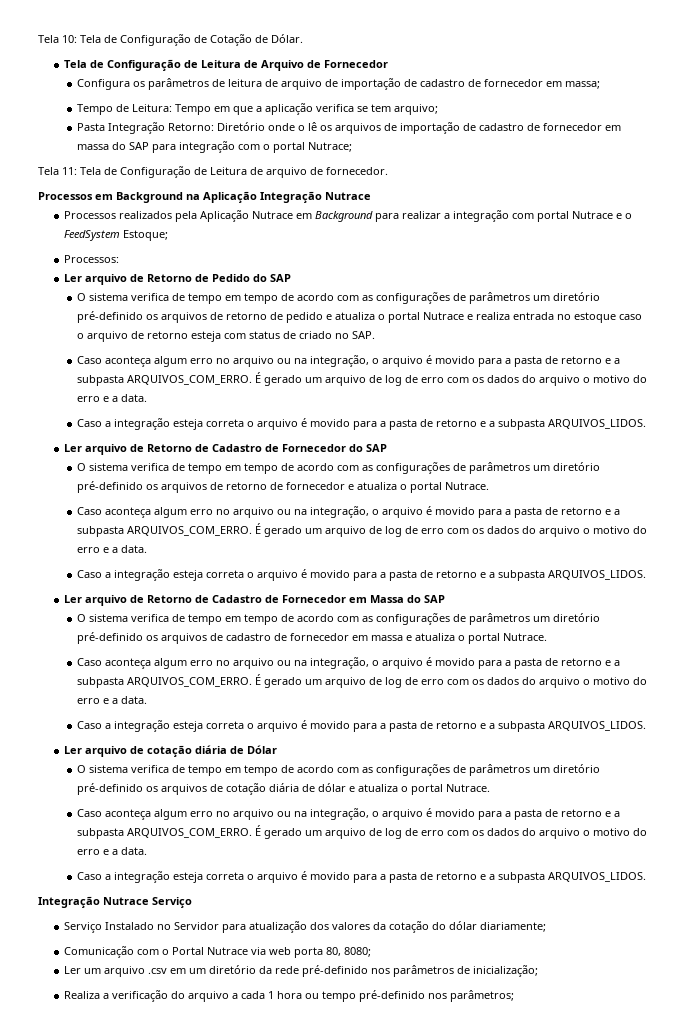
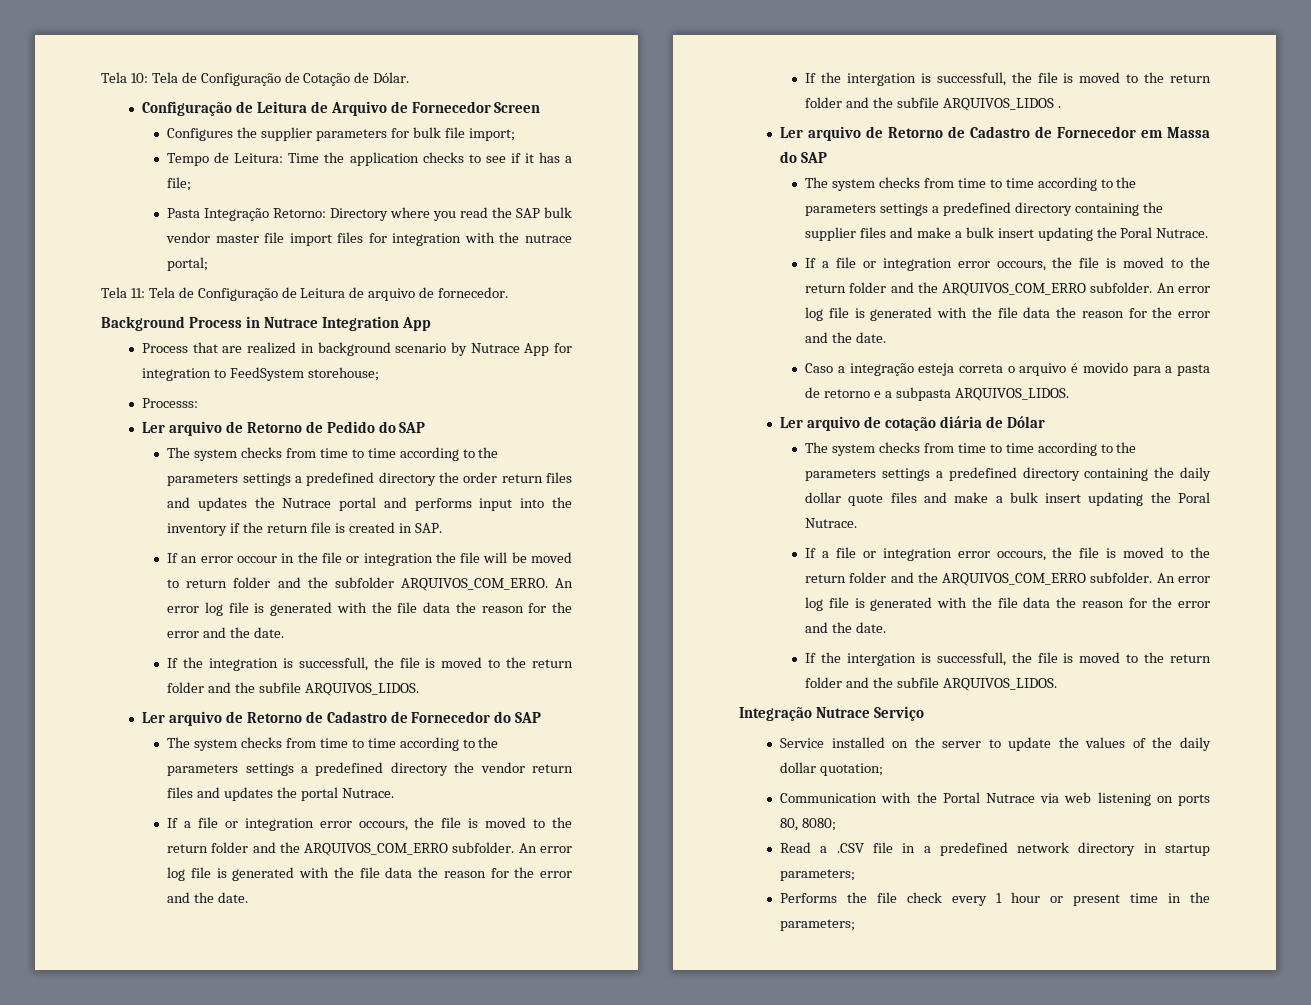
[63,60,104,68] Tela de -> (410, 77) none
[77,78,601,90] [77,103,439,115] [77,122,622,134] [77,141,353,153] // Configura os parâmetros de leitura de arquivo de importação de cadastro de fornecedor em massa; // Tempo de Leitura: Tempo em que a aplicação verifica se tem arquivo; // Pasta Integração Retorno: Diretório onde o lê os arquivos de importação de cadastro de fornecedor em massa do SAP para integração com o portal Nutrace; -> [494,102,541,113] [167,127,515,141] [167,152,572,166] [167,177,192,191] [167,207,572,221] [166,232,572,246] [167,257,209,271] Screen // Configures the supplier parameters for bulk file import; // Tempo de Leitura: Time the application checks to see if it has a file; // Pasta Integração Retorno: Directory where you read the SAP bulk vendor master file import files for integration with the nutrace portal;
[38,191,371,203] [63,210,632,222] [63,230,168,241] [63,255,119,263] Processos em Background na Aplicação Integração Nutrace // Processos realizados pela Aplicação Nutrace em Background para realizar a integração com portal Nutrace e o FeedSystem Estoque; // Processos: -> [101,316,431,331] [142,342,573,356] [142,367,379,381] [142,398,199,408] Background Process in Nutrace Integration App // Process that are realized in background scenario by Nutrace App for integration to FeedSystem storehouse; // Processs:
[77,292,601,304] [77,311,643,323] [77,331,376,342] [77,355,621,367] [77,372,648,386] [77,394,148,402] [77,418,546,430] O sistema verifica de tempo em tempo de acordo com as configurações de parâmetros um diretório pré-definido os arquivos de retorno de pedido e atualiza o portal Nutrace e realiza entrada no estoque caso o arquivo de retorno esteja com status de criado no SAP. // Caso aconteça algum erro no arquivo ou na integração, o arquivo é movido para a pasta de retorno e a subpasta ARQUIVOS_COM_ERRO. É gerado um arquivo de log de erro com os dados do arquivo o motivo do erro e a data. // Caso a integração esteja correta o arquivo é movido para a pasta de retorno e a subpasta -> [167,447,499,461] [167,472,572,486] [167,497,572,511] [167,522,442,536] [167,552,572,566] [167,577,573,591] [167,602,572,616] [167,627,284,638] [167,657,573,671] [167,682,301,693] The system checks from time to time according to the parameters settings a predefined directory the order return files and updates the Nutrace portal and performs input into the inventory if the return file is created in SAP. // If an error occour in the file or integration the file will be moved to return folder and the subfolder ARQUIVOS_COM_ERRO. An error log file is generated with the file data the reason for the error and the date. // If the integration is successfull, the file is moved to the return folder and the subfile
[77,462,601,474] [77,481,490,493] [77,506,621,518] [77,523,648,537] [77,545,148,553] [77,569,647,581] O sistema verifica de tempo em tempo de acordo com as configurações de parâmetros um diretório pré-definido os arquivos de retorno de fornecedor e atualiza o portal Nutrace. // Caso aconteça algum erro no arquivo ou na integração, o arquivo é movido para a pasta de retorno e a subpasta ARQUIVOS_COM_ERRO. É gerado um arquivo de log de erro com os dados do arquivo o motivo do erro e a data. // Caso a integração esteja correta o arquivo é movido para a pasta de retorno e a subpasta ARQUIVOS_LIDOS. -> [167,737,499,751] [167,762,573,776] [167,787,394,801] [167,817,572,831] [167,842,573,856] [167,867,572,881] [167,892,249,903] [805,72,1211,86] [805,97,1061,111] The system checks from time to time according to the parameters settings a predefined directory the vendor return files and updates the portal Nutrace. // If a file or integration error occours, the file is moved to the return folder and the ARQUIVOS_COM_ERRO subfolder. An error log file is generated with the file data the reason for the error and the date. // If the intergation is successfull, the file is moved to the return folder and the subfile ARQUIVOS_LIDOS .
[77,613,601,625] [77,632,548,644] [77,657,621,669] [77,674,648,688] [77,696,148,704] O sistema verifica de tempo em tempo de acordo com as configurações de parâmetros um diretório pré-definido os arquivos de cadastro de fornecedor em massa e atualiza o portal Nutrace. // Caso aconteça algum erro no arquivo ou na integração, o arquivo é movido para a pasta de retorno e a subpasta ARQUIVOS_COM_ERRO. É gerado um arquivo de log de erro com os dados do arquivo o motivo do erro e a data. -> [805,177,1137,191] [805,202,1163,216] [805,227,1209,241] [805,257,1210,271] [805,282,1210,296] [805,307,1210,321] [805,332,887,343] The system checks from time to time according to the parameters settings a predefined directory containing the supplier files and make a bulk insert updating the Poral Nutrace. // If a file or integration error occours, the file is moved to the return folder and the ARQUIVOS_COM_ERRO subfolder. An error log file is generated with the file data the reason for the error and the date.
[77,764,601,776] [77,783,491,795] [77,808,621,820] [77,825,648,839] [77,847,148,855] [77,871,647,883] [38,896,192,908] [63,921,546,933] [63,946,169,958] O sistema verifica de tempo em tempo de acordo com as configurações de parâmetros um diretório pré-definido os arquivos de cotação diária de dólar e atualiza o portal Nutrace. // Caso aconteça algum erro no arquivo ou na integração, o arquivo é movido para a pasta de retorno e a subpasta ARQUIVOS_COM_ERRO. É gerado um arquivo de log de erro com os dados do arquivo o motivo do erro e a data. // Caso a integração esteja correta o arquivo é movido para a pasta de retorno e a subpasta ARQUIVOS_LIDOS. // Integração Nutrace Serviço // Serviço Instalado no Servidor para atualização dos valores da cotação do dólar diariamente; // Comunicação com o -> [805,442,1137,456] [805,467,1211,481] [805,492,1210,506] [805,518,858,528] [805,547,1210,561] [805,572,1210,586] [805,597,1210,611] [805,622,887,633] [805,652,1211,666] [805,677,1057,691] [739,706,924,721] [780,737,1211,751] [780,762,883,776] [780,792,937,803] The system checks from time to time according to the parameters settings a predefined directory containing the daily dollar quote files and make a bulk insert updating the Poral Nutrace. // If a file or integration error occours, the file is moved to the return folder and the ARQUIVOS_COM_ERRO subfolder. An error log file is generated with the file data the reason for the error and the date. // If the intergation is successfull, the file is moved to the return folder and the subfile ARQUIVOS_LIDOS. // Integração Nutrace Serviço // Service installed on the server to update the values of the daily dollar quotation; // Communication with the
[293,947,323,958] porta -> [1097,792,1210,806] listening on ports
[63,965,538,977] [63,990,514,1002] Ler um arquivo .csv em um diretório da rede pré-definido nos parâmetros de inicialização; // Realiza a verificação do arquivo a cada 1 hora ou tempo pré-definido nos parâmetros; -> [780,842,1210,856] [780,869,856,881] [780,892,1210,906] [780,919,856,931] Read a .CSV file in a predefined network directory in startup parameters; // Performs the file check every 1 hour or present time in the parameters;

